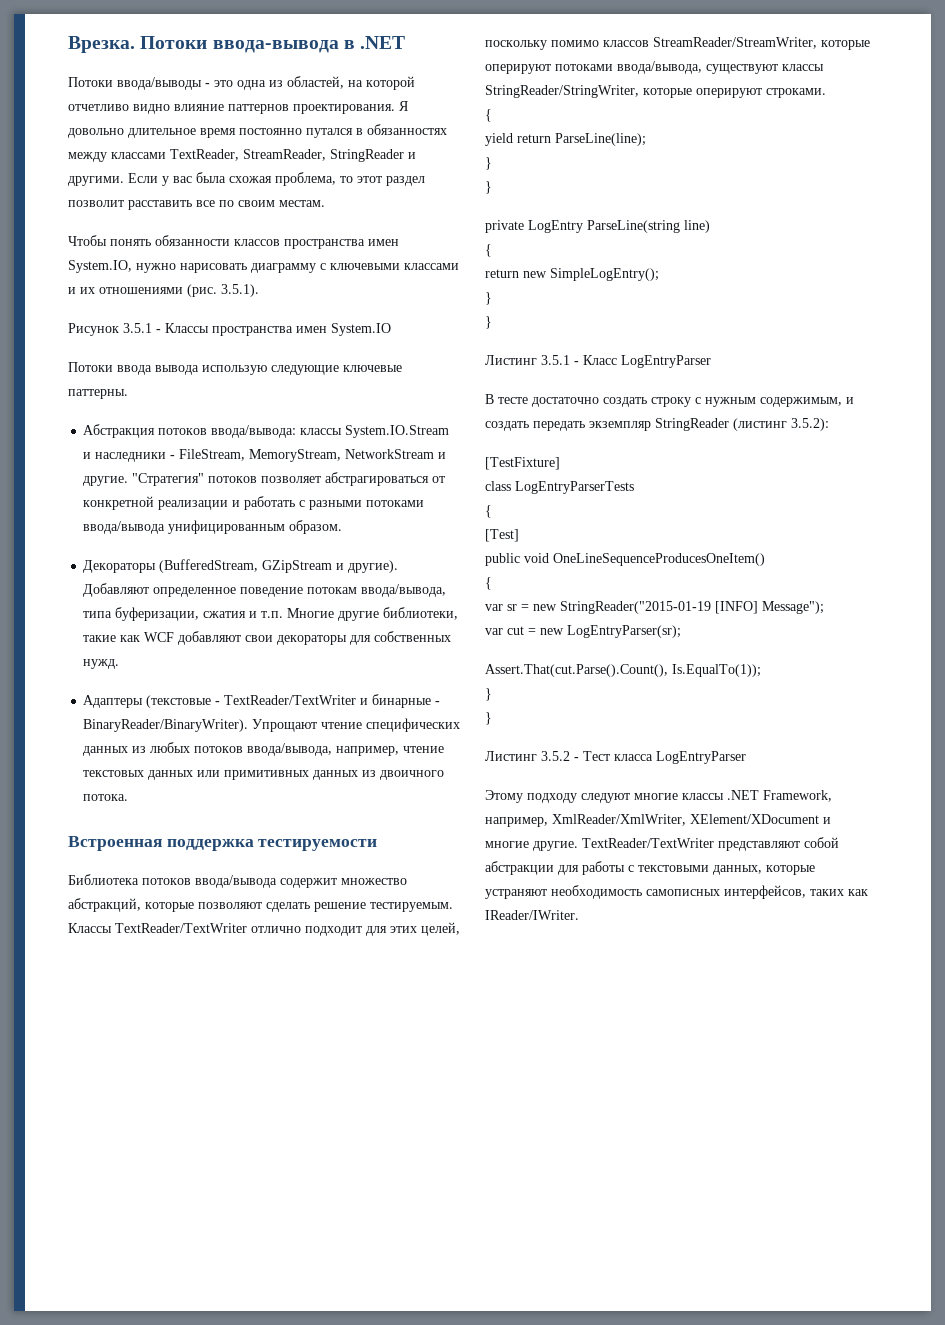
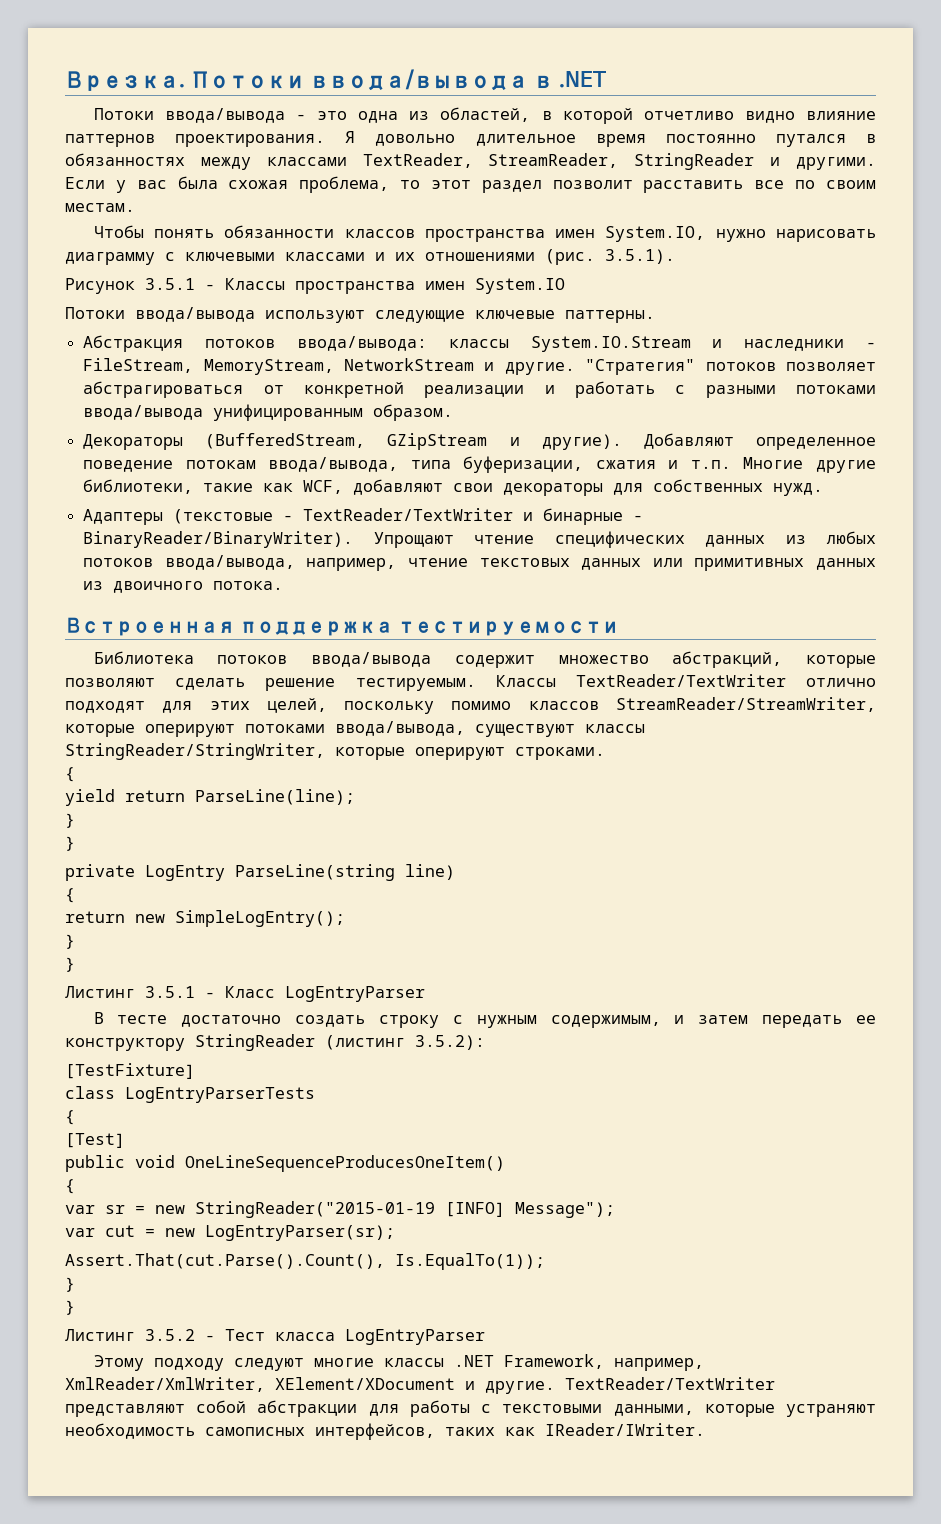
[212,40,339,53] ввода-вывода -> [310,69,529,91] ввода/вывода
[117,77,202,90] ввода/выводы -> [164,108,285,123] ввода/вывода
[348,80,363,87] на -> [541,111,552,120] в
[117,365,267,375] ввода вывода использую -> [135,307,365,323] ввода/вывода используют
[144,632,175,642] WCF -> [303,480,344,494] WCF,
[305,926,362,936] подходит -> [65,701,145,713] подходят
[485,421,651,431] создать передать экземпляр -> [698,1015,876,1028] [65,1038,185,1051] затем передать ее конструктору
[485,841,529,848] многие -> (475, 1385) none
[713,865,762,875] данных, -> [613,1404,694,1416] данными,

